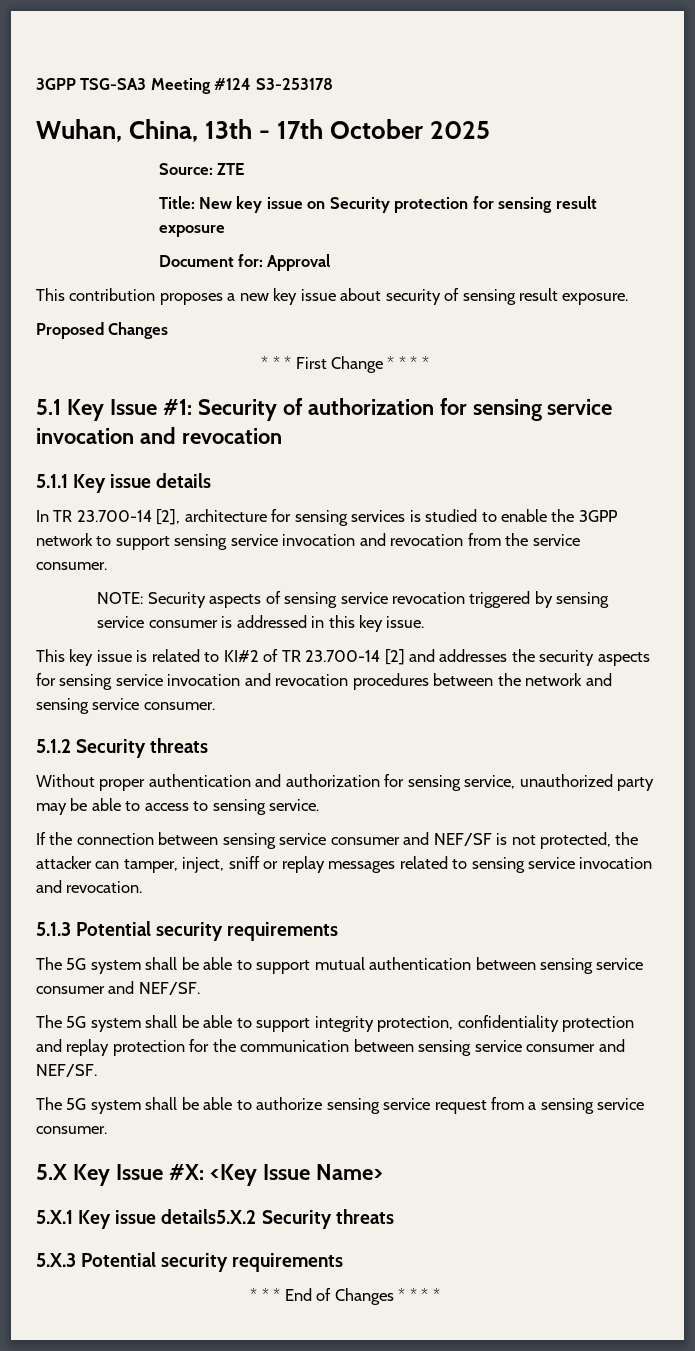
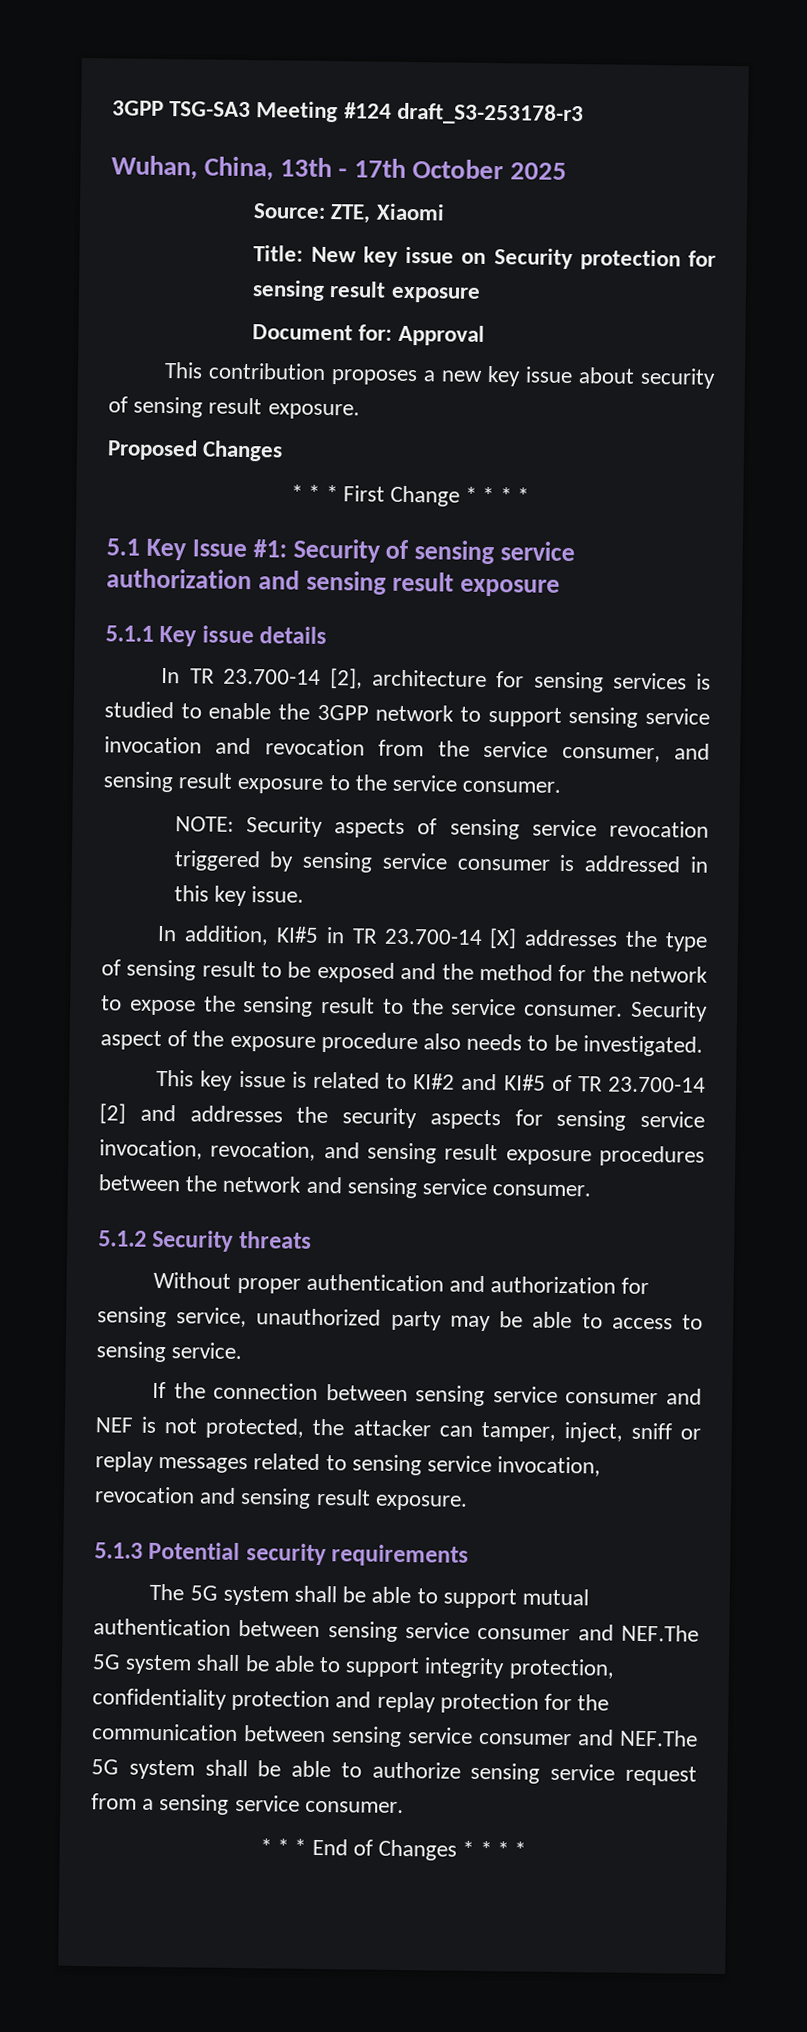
[255,78,333,90] S3-253178 -> [396,102,584,126] draft_S3-253178-r3
[216,163,244,175] ZTE -> [330,203,445,224] ZTE, Xiaomi
[307,398,613,421] [36,427,282,444] authorization for sensing service invocation and revocation -> [414,540,576,565] [106,568,560,597] sensing service authorization and sensing result exposure
(580, 540) none -> [561,743,711,763] [103,771,458,794] consumer, and sensing result exposure to the service
(425, 622) none -> [157,925,708,952] [101,959,708,983] [101,995,708,1022] [100,1030,703,1057] // In addition, KI#5 in TR 23.700-14 [X] addresses the type of sensing result to be exposed and the method for the network to expose the sensing result to the service consumer. Security aspect of the exposure procedure also needs to be investigated.
(259, 656) none -> [461,1073,546,1091] and KI#5
[167,673,349,686] invocation and revocation -> [99,1139,592,1166] invocation, revocation, and sensing result exposure
[433,833,492,846] NEF/SF -> [95,1417,134,1433] NEF
[579,857,653,869] [36,880,143,893] invocation and revocation. -> [497,1456,602,1477] [94,1486,468,1511] invocation, revocation and sensing result exposure.
[138,982,200,995] [36,1015,62,1028] NEF/SF. // The -> [621,1624,699,1642] NEF.The
[36,1064,97,1077] [36,1097,62,1110] NEF/SF. // The -> [619,1729,698,1747] NEF.The
[36,1164,383,1186] [36,1209,394,1229] [36,1252,344,1272] // 5.X Key Issue #X: <Key Issue Name> // 5.X.1 Key issue details5.X.2 Security threats // 5.X.3 Potential security requirements -> (404, 1807) none

